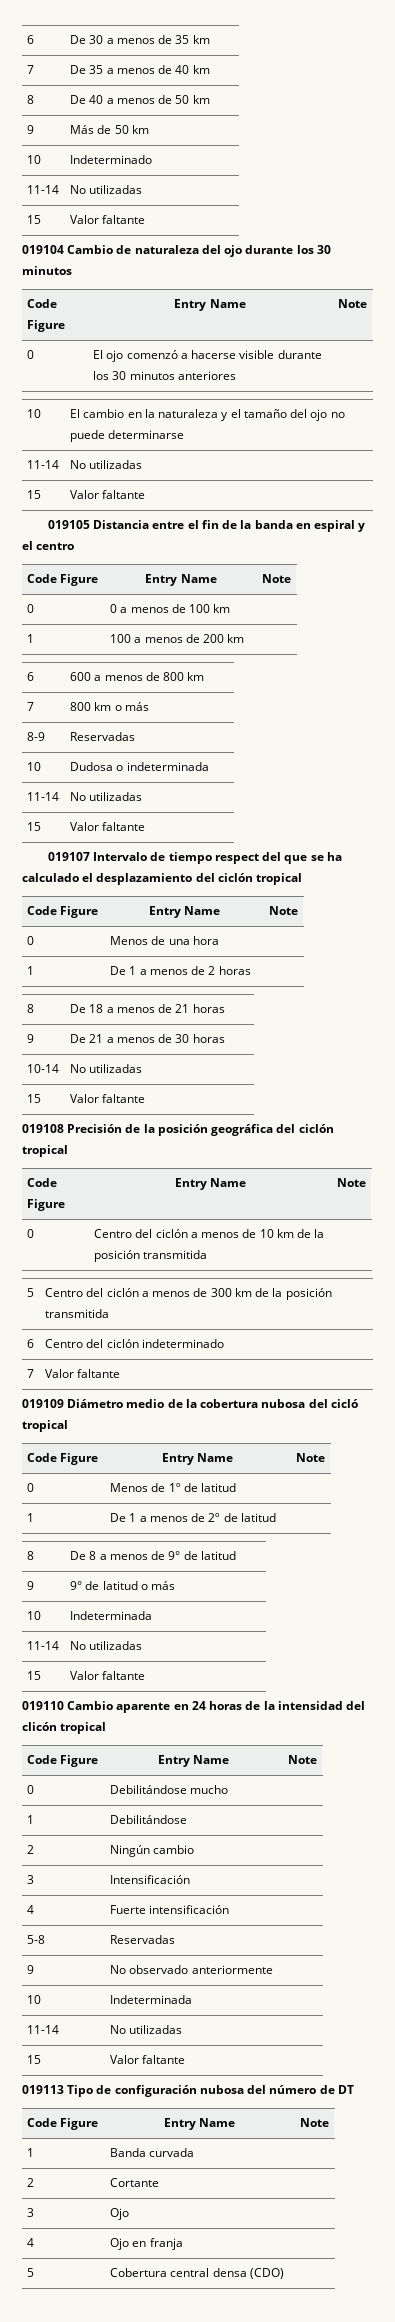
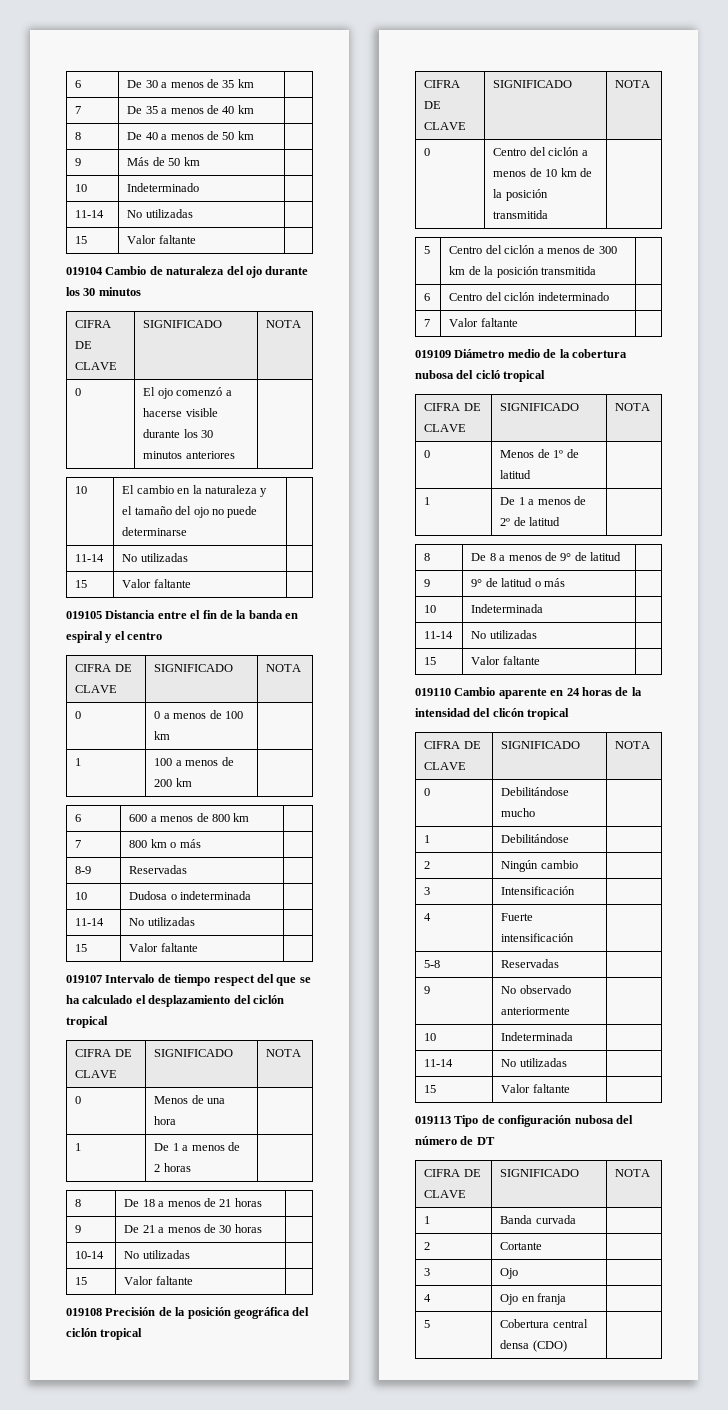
[27,299,58,308] [27,320,66,332] [174,299,246,311] [337,299,367,308] Code Figure | Entry Name | Note -> [75,320,112,328] [75,341,93,349] [75,362,118,370] [143,320,223,328] [266,320,302,328] CIFRA DE CLAVE | SIGNIFICADO | NOTA
[27,574,99,586] [145,574,217,586] [262,574,291,583] Code Figure | Entry Name | Note -> [75,664,132,672] [75,685,118,693] [154,664,234,672] [266,664,302,672] CIFRA DE CLAVE | SIGNIFICADO | NOTA
[27,906,99,918] [148,906,221,918] [269,906,298,915] Code Figure | Entry Name | Note -> [75,1049,132,1057] [75,1070,118,1078] [154,1049,234,1057] [266,1049,302,1057] CIFRA DE CLAVE | SIGNIFICADO | NOTA
[27,1178,58,1187] [27,1199,66,1211] [174,1178,247,1190] [337,1178,366,1187] Code Figure | Entry Name | Note -> [424,80,461,88] [424,101,442,109] [424,122,467,130] [493,80,573,88] [615,80,651,88] CIFRA DE CLAVE | SIGNIFICADO | NOTA
[27,1453,99,1465] [161,1453,234,1465] [295,1453,325,1462] Code Figure | Entry Name | Note -> [424,403,481,411] [424,424,467,432] [500,403,580,411] [615,403,651,411] CIFRA DE CLAVE | SIGNIFICADO | NOTA
[27,1755,99,1767] [157,1755,230,1767] [287,1755,317,1764] Code Figure | Entry Name | Note -> [424,741,481,749] [424,762,467,770] [501,741,581,749] [615,741,651,749] CIFRA DE CLAVE | SIGNIFICADO | NOTA
[27,2118,99,2130] [163,2118,236,2130] [299,2118,329,2127] Code Figure | Entry Name | Note -> [424,1169,481,1177] [424,1190,467,1198] [500,1169,580,1177] [615,1169,651,1177] CIFRA DE CLAVE | SIGNIFICADO | NOTA

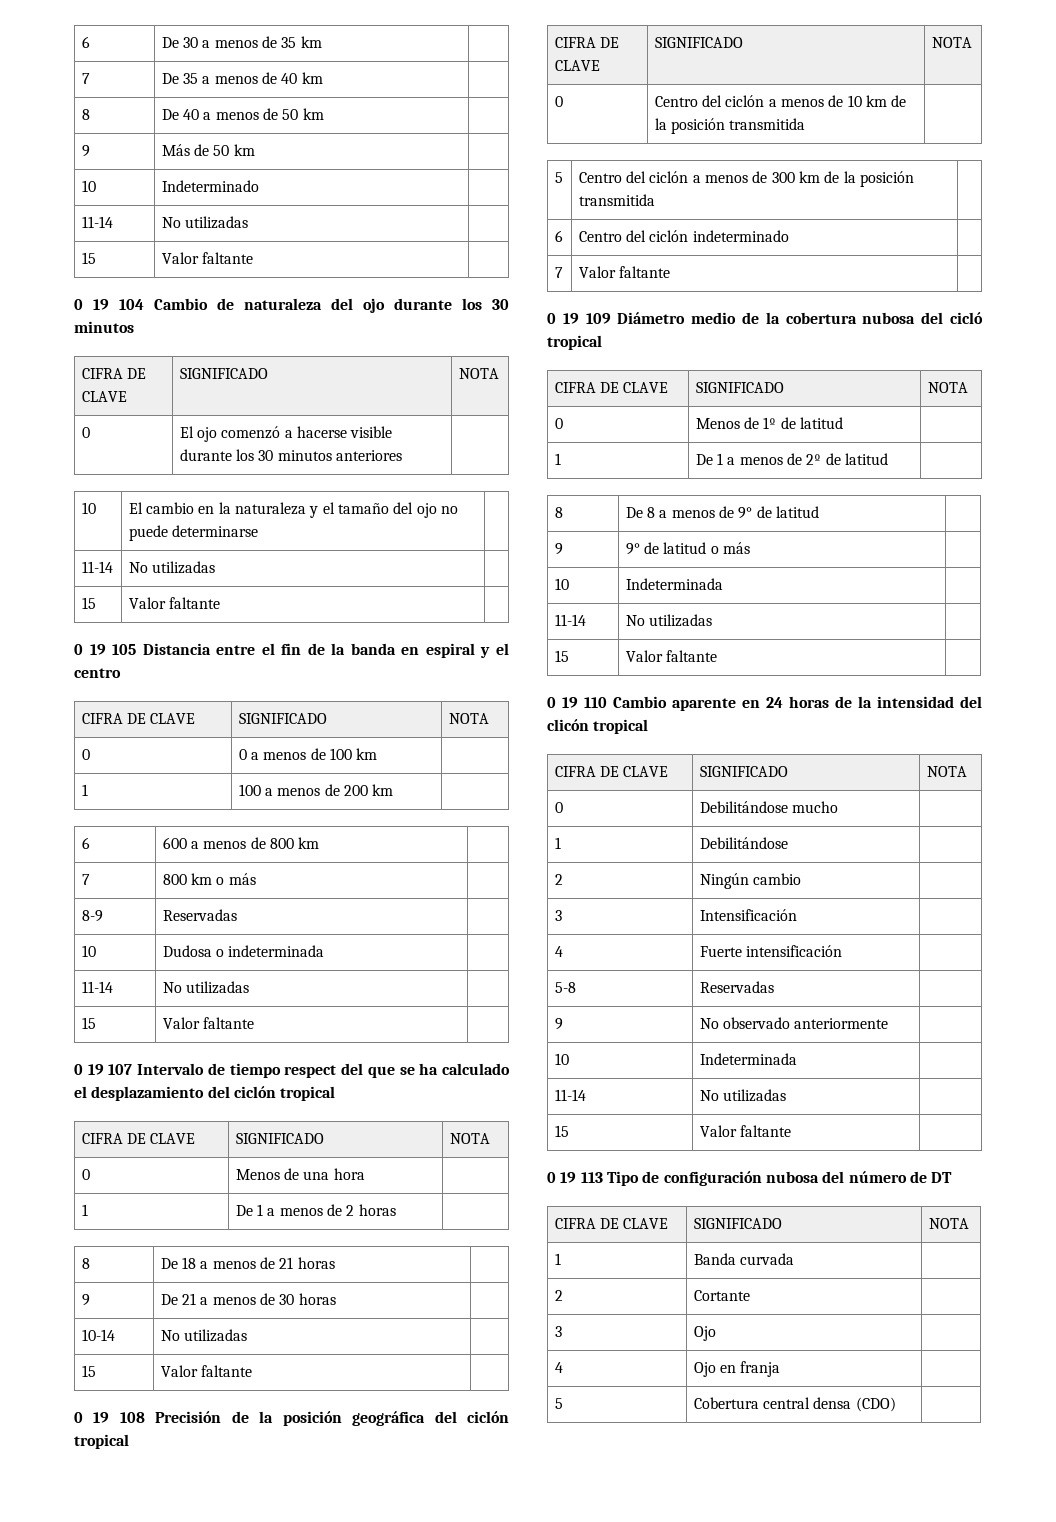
[66,267,103,275] 019104 -> [74,299,144,310] 0 19 104
[66,611,102,619] 019105 -> [74,644,137,655] 0 19 105
[66,975,102,983] 019107 -> [74,1064,133,1075] 0 19 107
[66,1308,102,1316] 019108 -> [74,1412,145,1423] 0 19 108
[415,350,451,358] 019109 -> [547,313,611,324] 0 19 109
[415,688,451,696] 019110 -> [547,697,607,708] 0 19 110
[415,1116,451,1124] 019113 -> [547,1172,603,1183] 0 19 113

